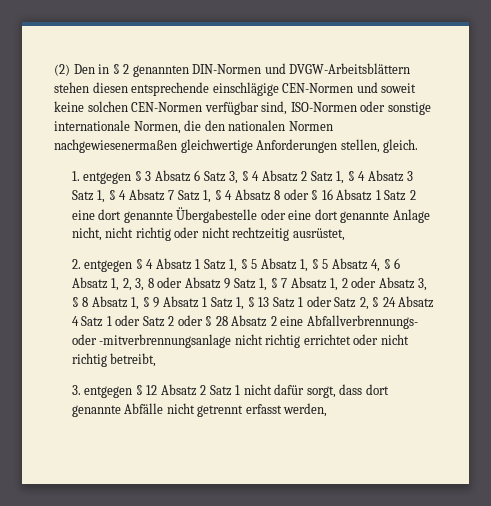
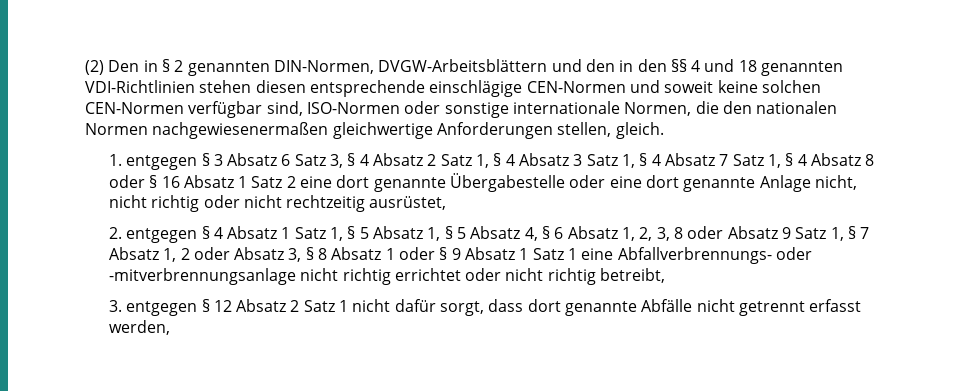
[192,63,411,74] DIN-Normen und DVGW-Arbeitsblättern -> [273,59,844,76] [85,80,195,93] DIN-Normen, DVGW-Arbeitsblättern und den in den §§ 4 und 18 genannten VDI-Richtlinien
[131,297,140,310] 1, -> [385,247,436,260] 1 oder
[236,296,435,310] [71,315,277,327] 1, § 13 Satz 1 oder Satz 2, § 24 Absatz 4 Satz 1 oder Satz 2 oder § 28 Absatz 2 -> [567,248,577,260] 1

